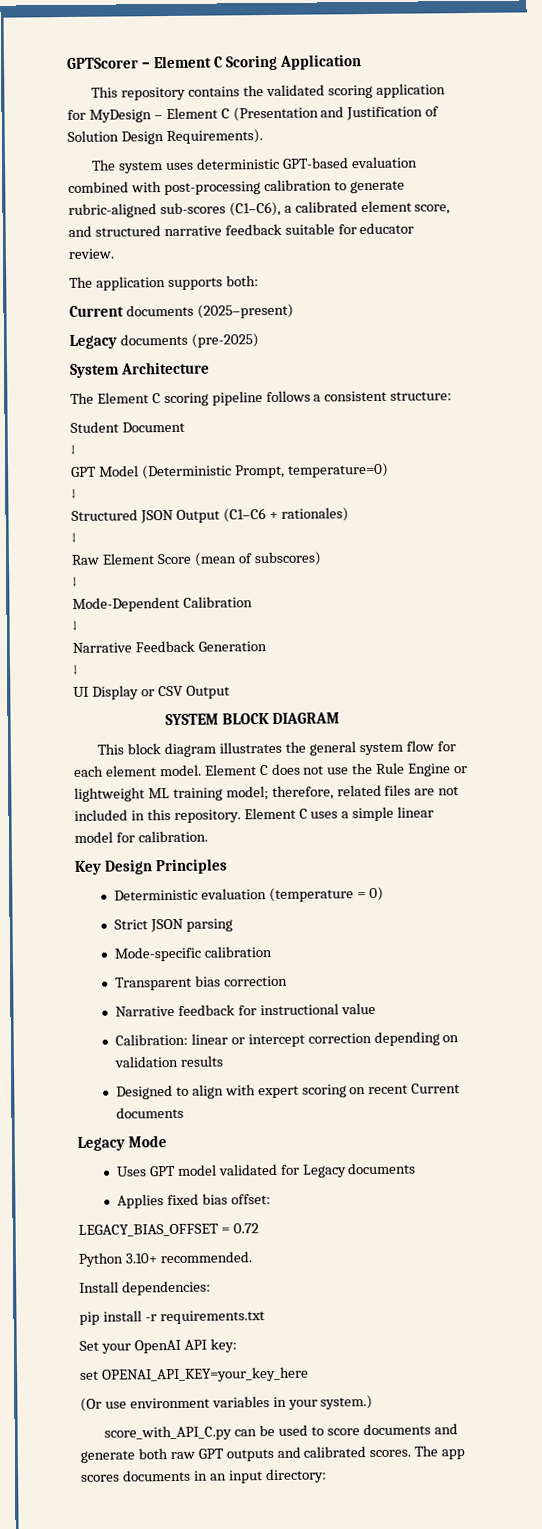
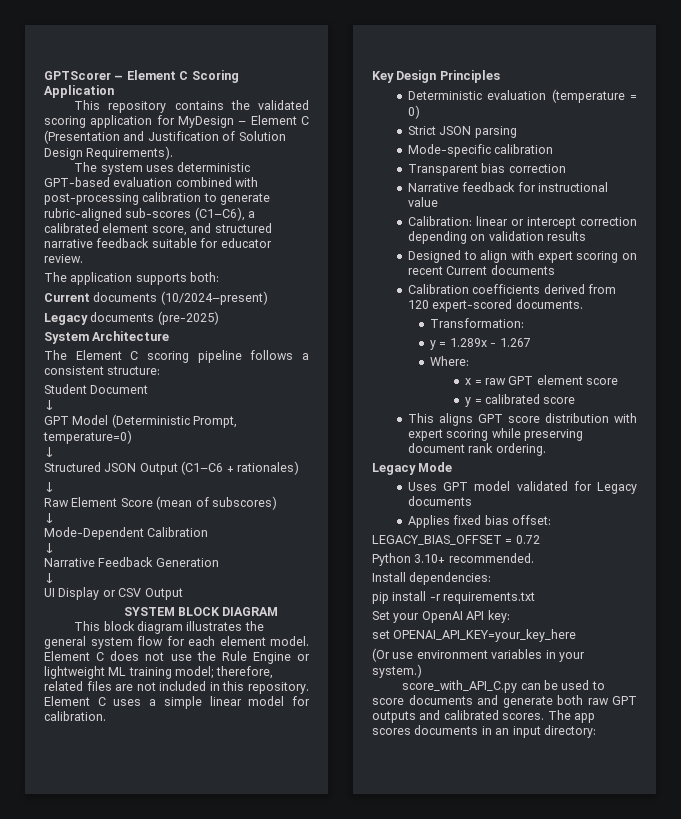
[196,303,294,319] (2025–present) -> [160,291,268,305] (10/2024–present)
(184, 1112) none -> [407,284,617,294] [407,299,583,312] [430,318,525,328] [430,338,531,350] [430,356,470,366] [465,375,619,385] [465,394,576,407] [407,413,637,426] [407,428,584,441] [407,443,546,456] // Calibration coefficients derived from 120 expert-scored documents. // Transformation: // y = 1.289x − 1.267 // Where: // x = raw GPT element score // y = calibrated score // This aligns GPT score distribution with expert scoring while preserving document rank ordering.

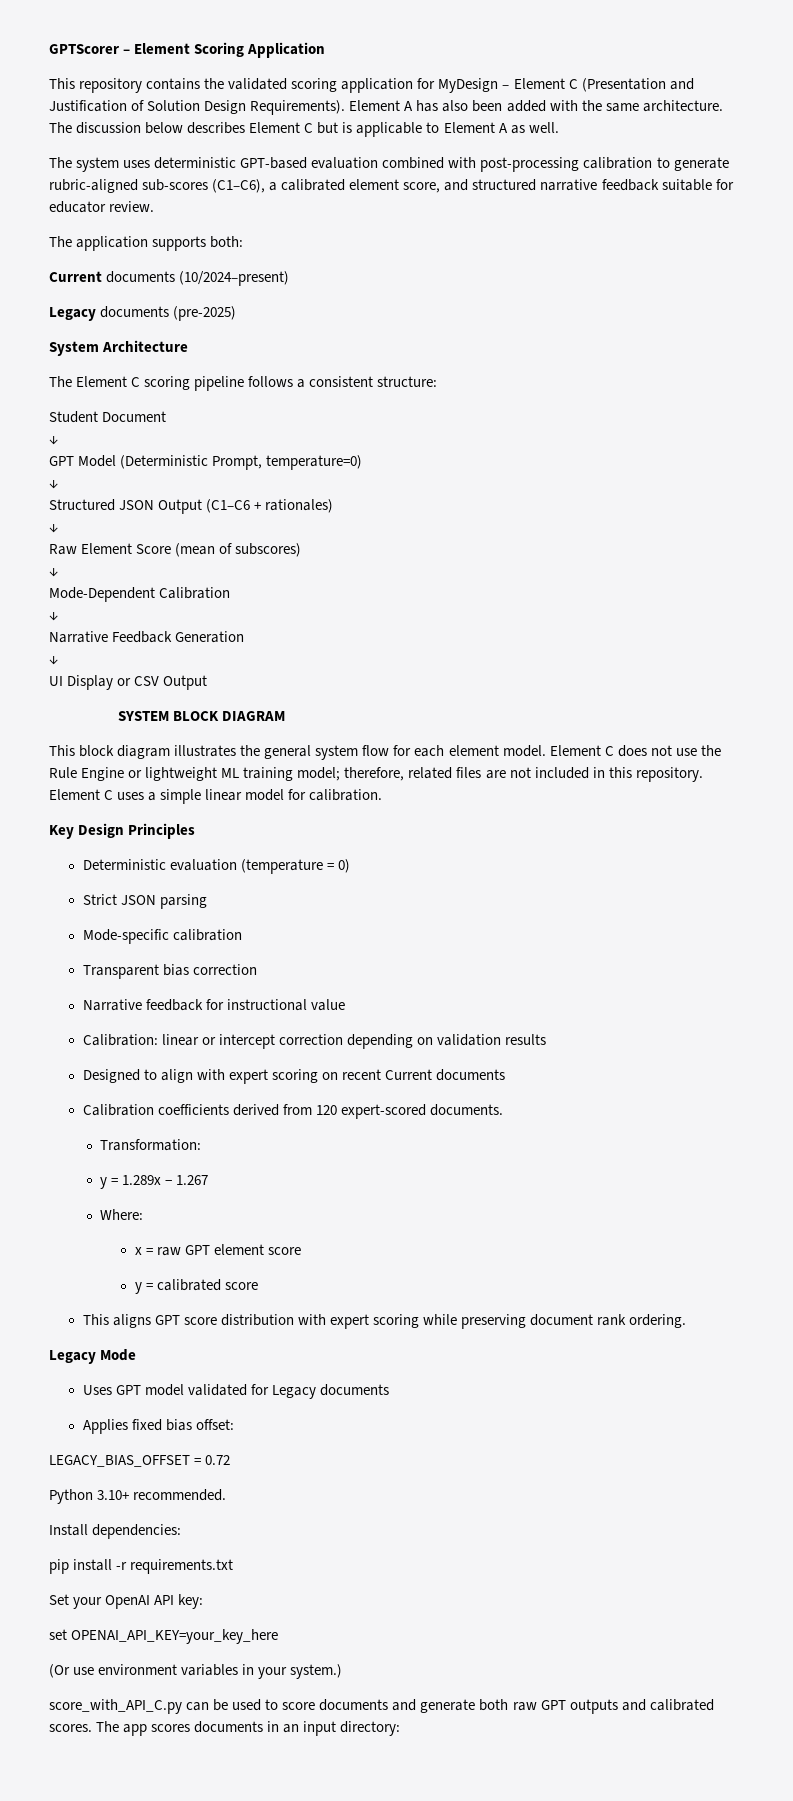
[179,71,189,80] C -> (191, 48) none
(174, 153) none -> [349,100,723,112] [49,122,559,137] Element A has also been added with the same architecture. The discussion below describes Element C but is applicable to Element A as well.

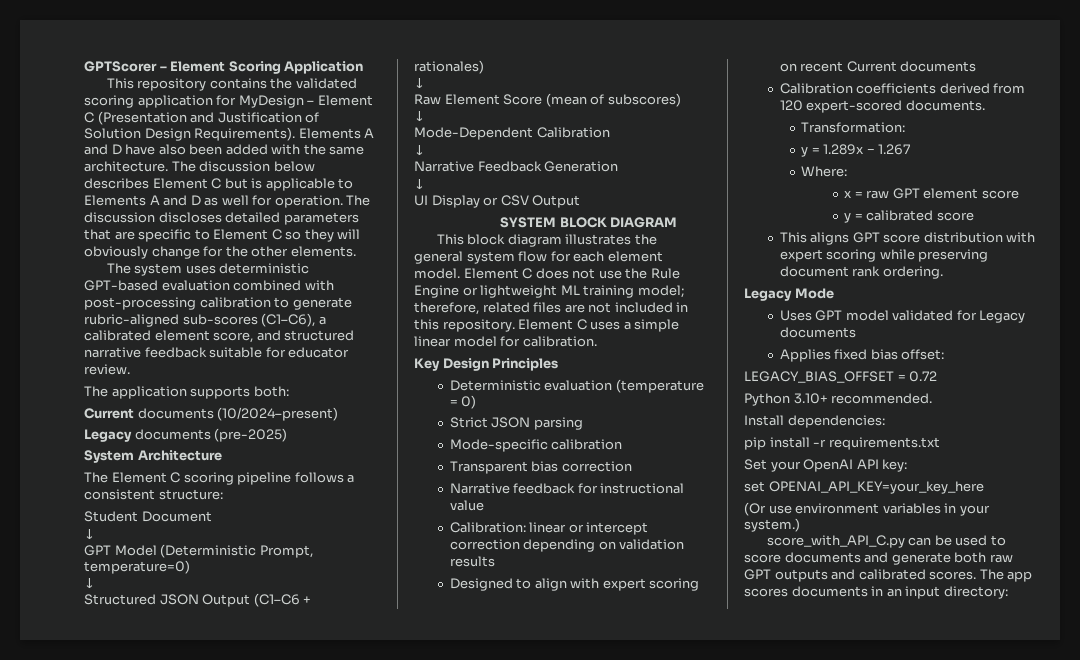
[349,100,439,112] Element A has -> [298,128,375,139] [84,144,156,155] Elements A and D have
[443,122,559,134] Element A as well. -> [84,195,371,208] [84,212,359,225] [84,229,361,242] [84,246,356,259] Elements A and D as well for operation. The discussion discloses detailed parameters that are specific to Element C so they will obviously change for the other elements.

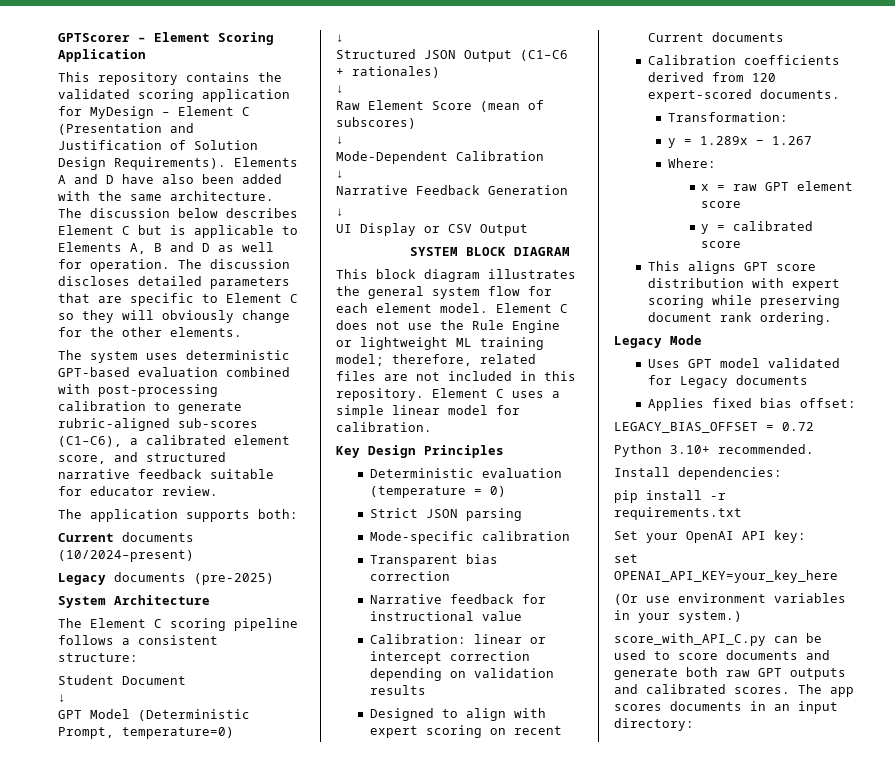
[149,195,160,205] A -> [130,243,162,254] A, B

